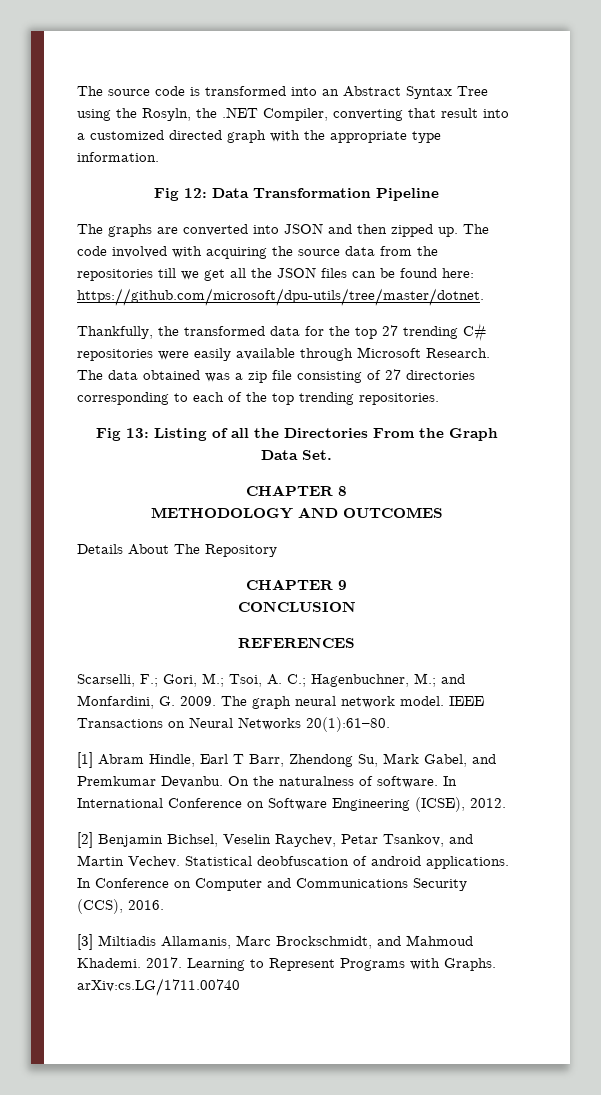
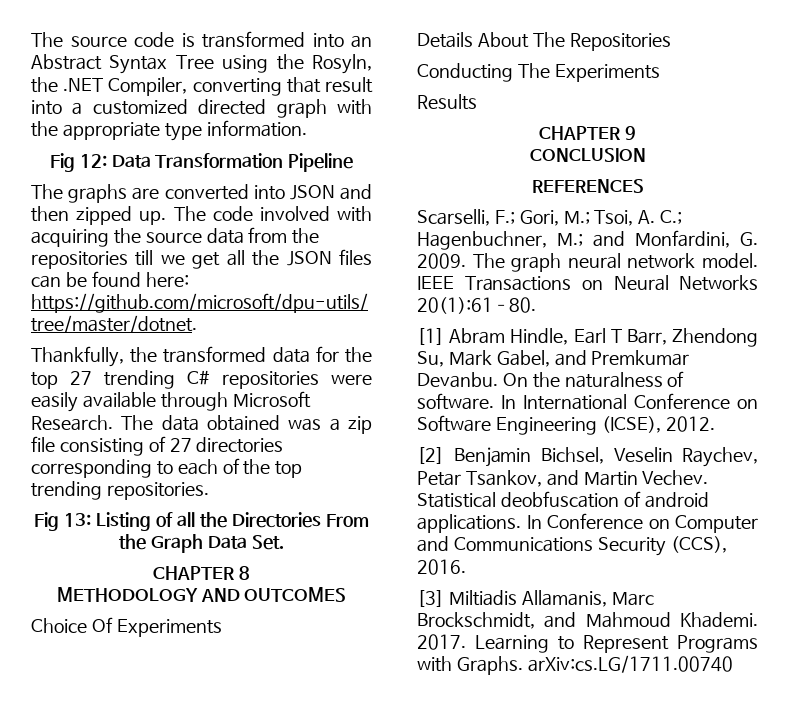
(443, 512) none -> [31,617,222,637] // Choice Of Experiments
[205,544,277,557] Repository -> [569,33,671,51] [417,63,660,82] [417,94,477,110] Repositories // Conducting The Experiments // Results

